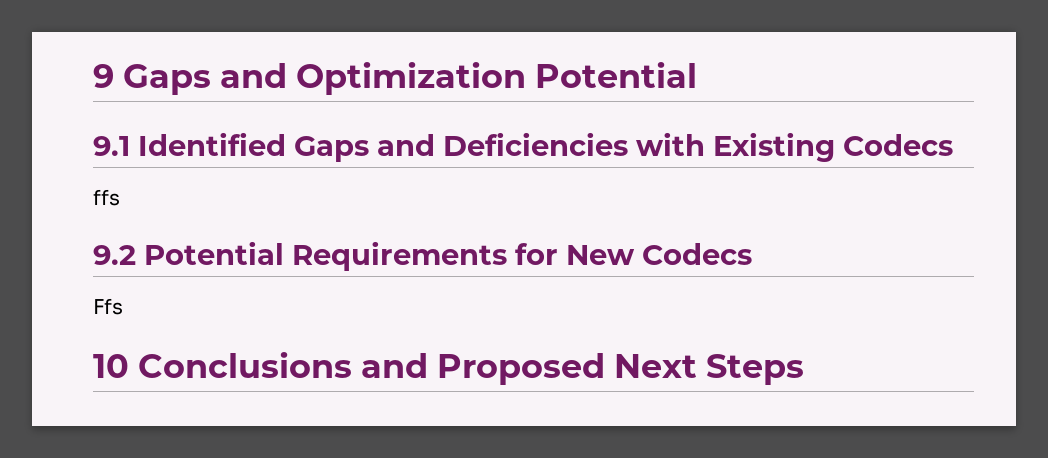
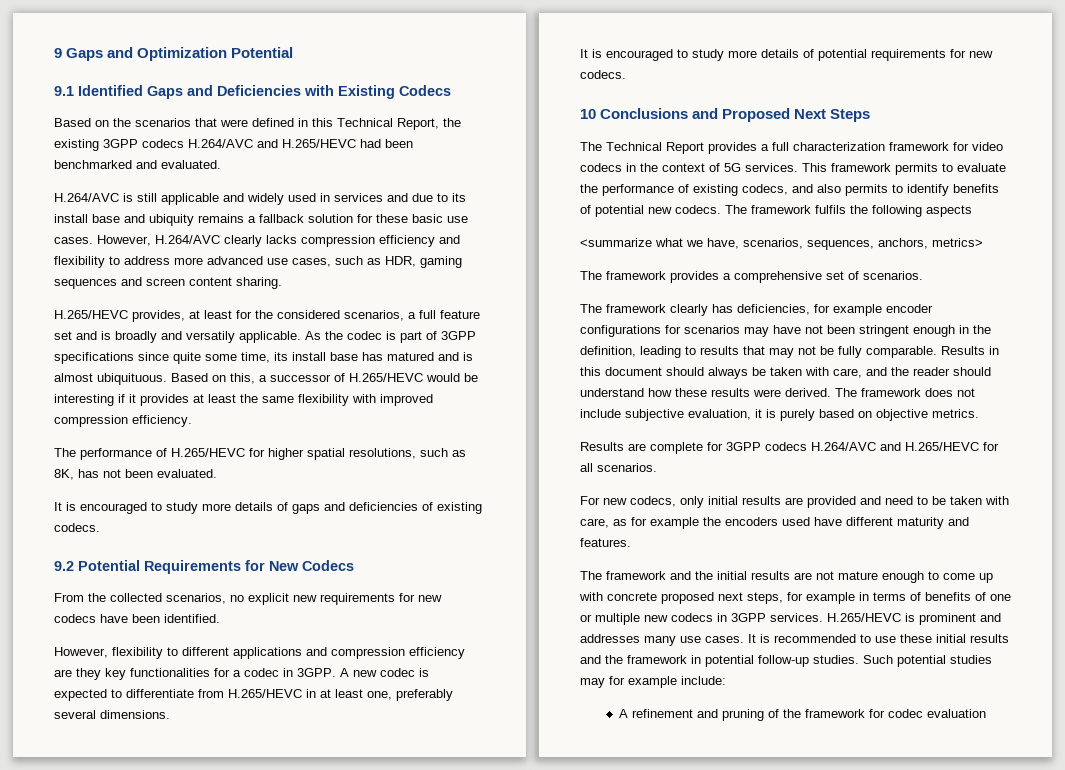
[93,189,120,206] ffs -> [54,118,461,130] [54,139,413,151] [54,160,221,169] [54,193,466,205] [54,214,468,226] [54,235,460,247] [54,256,462,268] [54,277,282,289] [54,310,480,322] [54,331,476,343] [54,352,473,364] [54,373,478,385] [54,394,433,406] [54,415,192,427] [54,448,466,460] [54,469,217,480] [54,502,482,514] [54,523,100,532] Based on the scenarios that were defined in this Technical Report, the existing 3GPP codecs H.264/AVC and H.265/HEVC had been benchmarked and evaluated. // H.264/AVC is still applicable and widely used in services and due to its install base and ubiquity remains a fallback solution for these basic use cases. However, H.264/AVC clearly lacks compression efficiency and flexibility to address more advanced use cases, such as HDR, gaming sequences and screen content sharing. // H.265/HEVC provides, at least for the considered scenarios, a full feature set and is broadly and versatily applicable. As the codec is part of 3GPP specifications since quite some time, its install base has matured and is almost ubiquituous. Based on this, a successor of H.265/HEVC would be interesting if it provides at least the same flexibility with improved compression efficiency. // The performance of H.265/HEVC for higher spatial resolutions, such as 8K, has not been evaluated. // It is encouraged to study more details of gaps and deficiencies of existing codecs.
[93,298,123,315] Ffs -> [54,593,442,605] [54,614,220,623] [54,647,465,659] [54,668,429,680] [54,689,453,701] [54,710,170,719] [580,49,993,61] [580,70,626,79] From the collected scenarios, no explicit new requirements for new codecs have been identified. // However, flexibility to different applications and compression efficiency are they key functionalities for a codec in 3GPP. A new codec is expected to differentiate from H.265/HEVC in at least one, preferably several dimensions. // It is encouraged to study more details of potential requirements for new codecs.
(805, 369) none -> [580,142,1003,154] [580,163,1006,175] [580,184,999,196] [580,205,972,217] [580,238,983,250] [580,271,923,283] [580,304,933,316] [580,325,991,337] [580,346,999,358] [580,367,991,379] [580,388,975,397] [580,409,979,421] [580,442,999,454] [580,463,657,472] [580,496,1009,508] [580,517,969,529] [580,538,631,547] [580,571,993,583] [579,592,1011,604] [580,613,1001,625] [580,634,1009,646] [580,655,992,667] [580,676,726,688] [618,709,986,721] // The Technical Report provides a full characterization framework for video codecs in the context of 5G services. This framework permits to evaluate the performance of existing codecs, and also permits to identify benefits of potential new codecs. The framework fulfils the following aspects // <summarize what we have, scenarios, sequences, anchors, metrics> // The framework provides a comprehensive set of scenarios. // The framework clearly has deficiencies, for example encoder configurations for scenarios may have not been stringent enough in the definition, leading to results that may not be fully comparable. Results in this document should always be taken with care, and the reader should understand how these results were derived. The framework does not include subjective evaluation, it is purely based on objective metrics. // Results are complete for 3GPP codecs H.264/AVC and H.265/HEVC for all scenarios. // For new codecs, only initial results are provided and need to be taken with care, as for example the encoders used have different maturity and features. // The framework and the initial results are not mature enough to come up with concrete proposed next steps, for example in terms of benefits of one or multiple new codecs in 3GPP services. H.265/HEVC is prominent and addresses many use cases. It is recommended to use these initial results and the framework in potential follow-up studies. Such potential studies may for example include: // A refinement and pruning of the framework for codec evaluation

